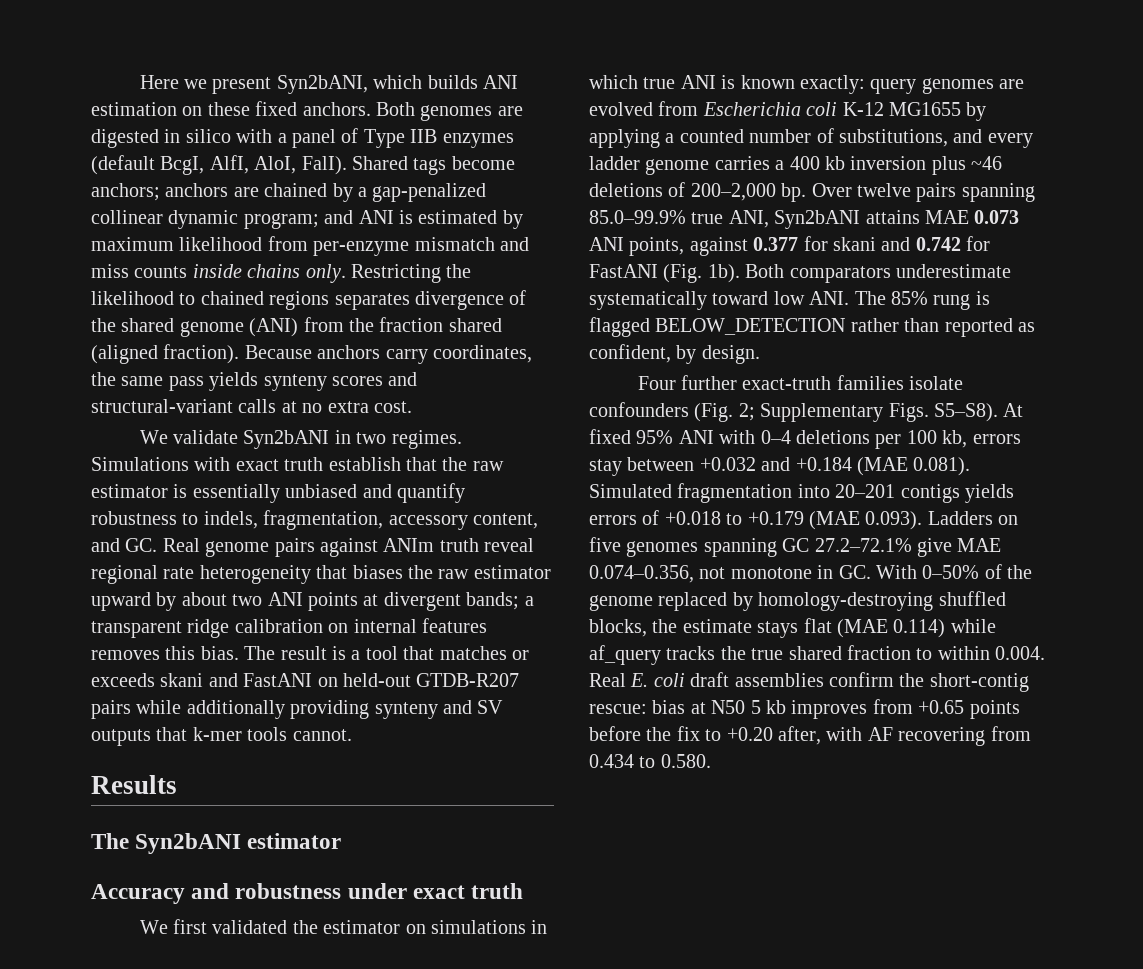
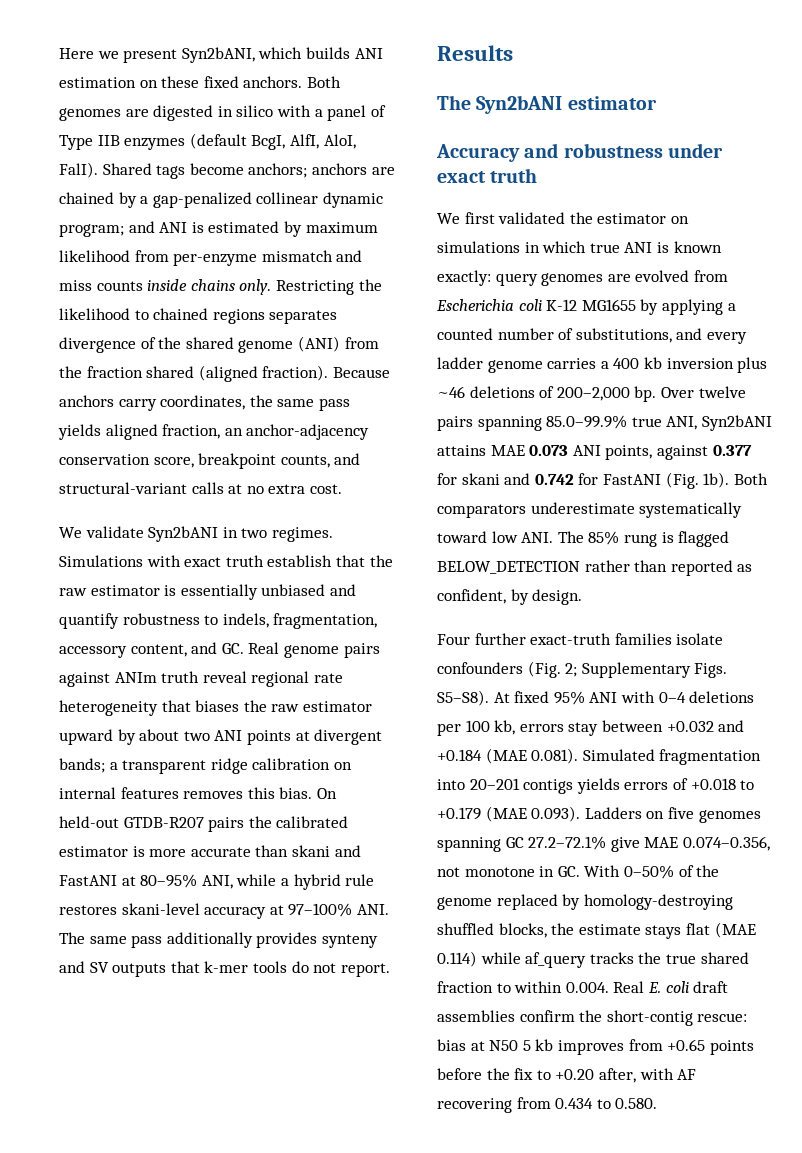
[263,374,383,391] synteny scores -> [105,424,370,440] [59,453,330,469] aligned fraction, an anchor-adjacency conservation score, breakpoint counts,
[244,646,529,660] [91,673,520,687] [91,700,370,719] The result is a tool that matches or exceeds skani and FastANI on held-out GTDB-R207 pairs while additionally providing -> [316,788,337,799] [59,816,349,832] [59,845,361,857] [59,874,375,890] [59,903,389,919] [59,932,318,948] On held-out GTDB-R207 pairs the calibrated estimator is more accurate than skani and FastANI at 80–95% ANI, while a hybrid rule restores skani-level accuracy at 97–100% ANI. The same pass additionally provides
[292,729,352,741] cannot. -> [291,961,390,977] do not report.

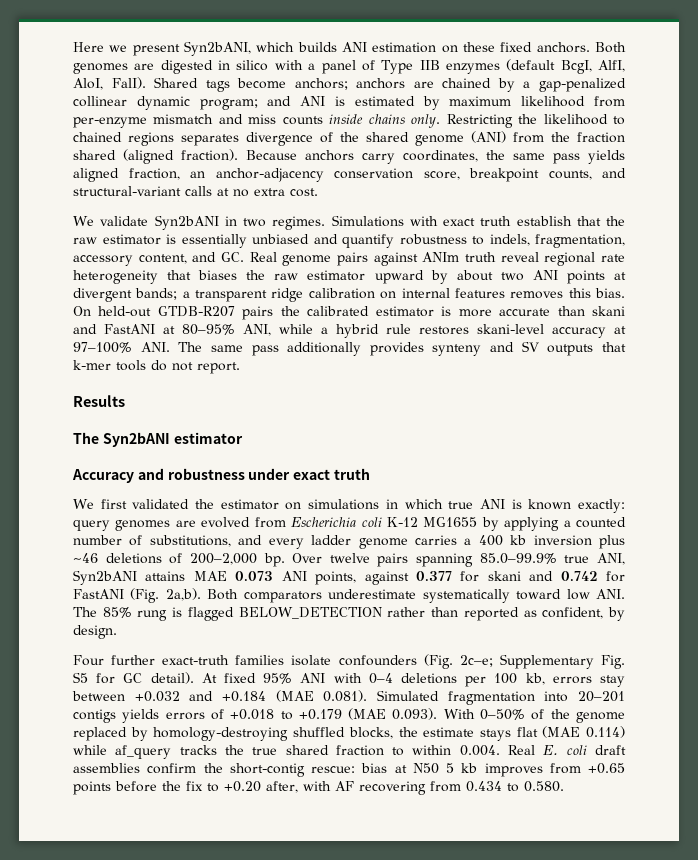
[703,472,730,488] 1b). -> [165,588,201,601] 2a,b).
[565,662,728,678] [437,690,489,706] 2; Supplementary Figs. S5–S8). -> [459,654,625,669] [73,672,194,684] 2c–e; Supplementary Fig. S5 for GC detail).
[584,807,761,823] [437,836,770,852] [437,866,580,877] Ladders on five genomes spanning GC 27.2–72.1% give MAE 0.074–0.356, not monotone in GC. -> (438, 714) none

